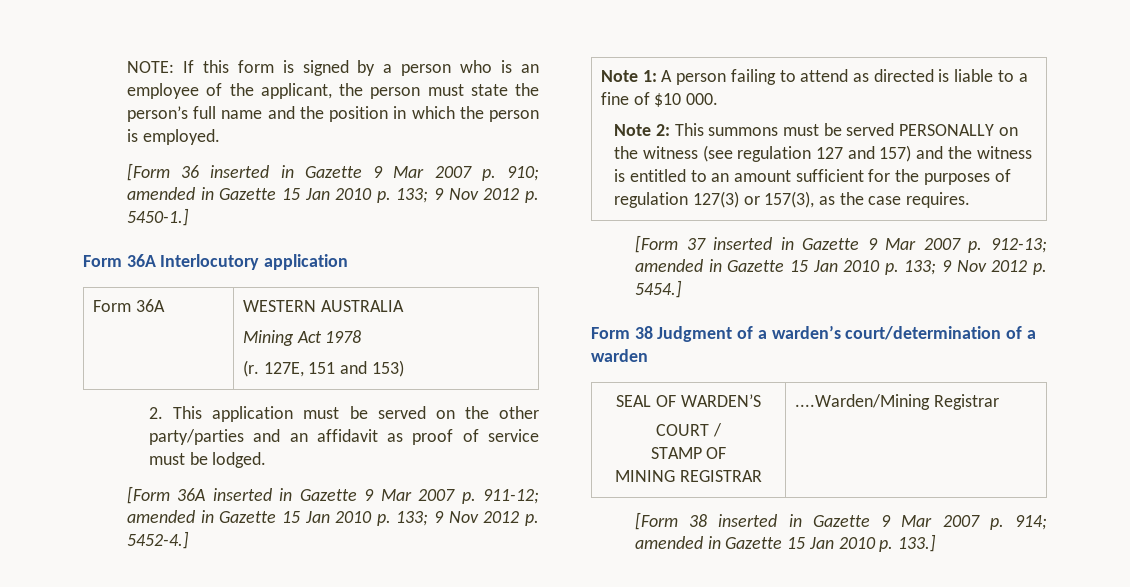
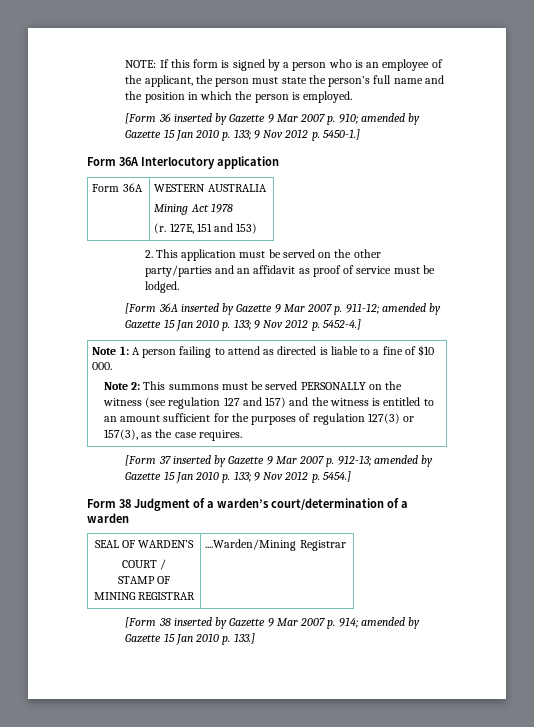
[280,165,294,178] in -> [215,113,228,125] by
[200,187,214,200] in -> [408,113,421,125] by
[279,488,293,501] in -> [222,303,235,315] by
[200,510,214,523] in -> [429,303,442,315] by
[780,237,794,250] in -> [214,455,227,467] by
[708,259,722,272] in -> [421,455,434,467] by
[788,514,802,527] in -> [215,617,228,629] by
[707,536,721,549] in -> [408,617,421,629] by

